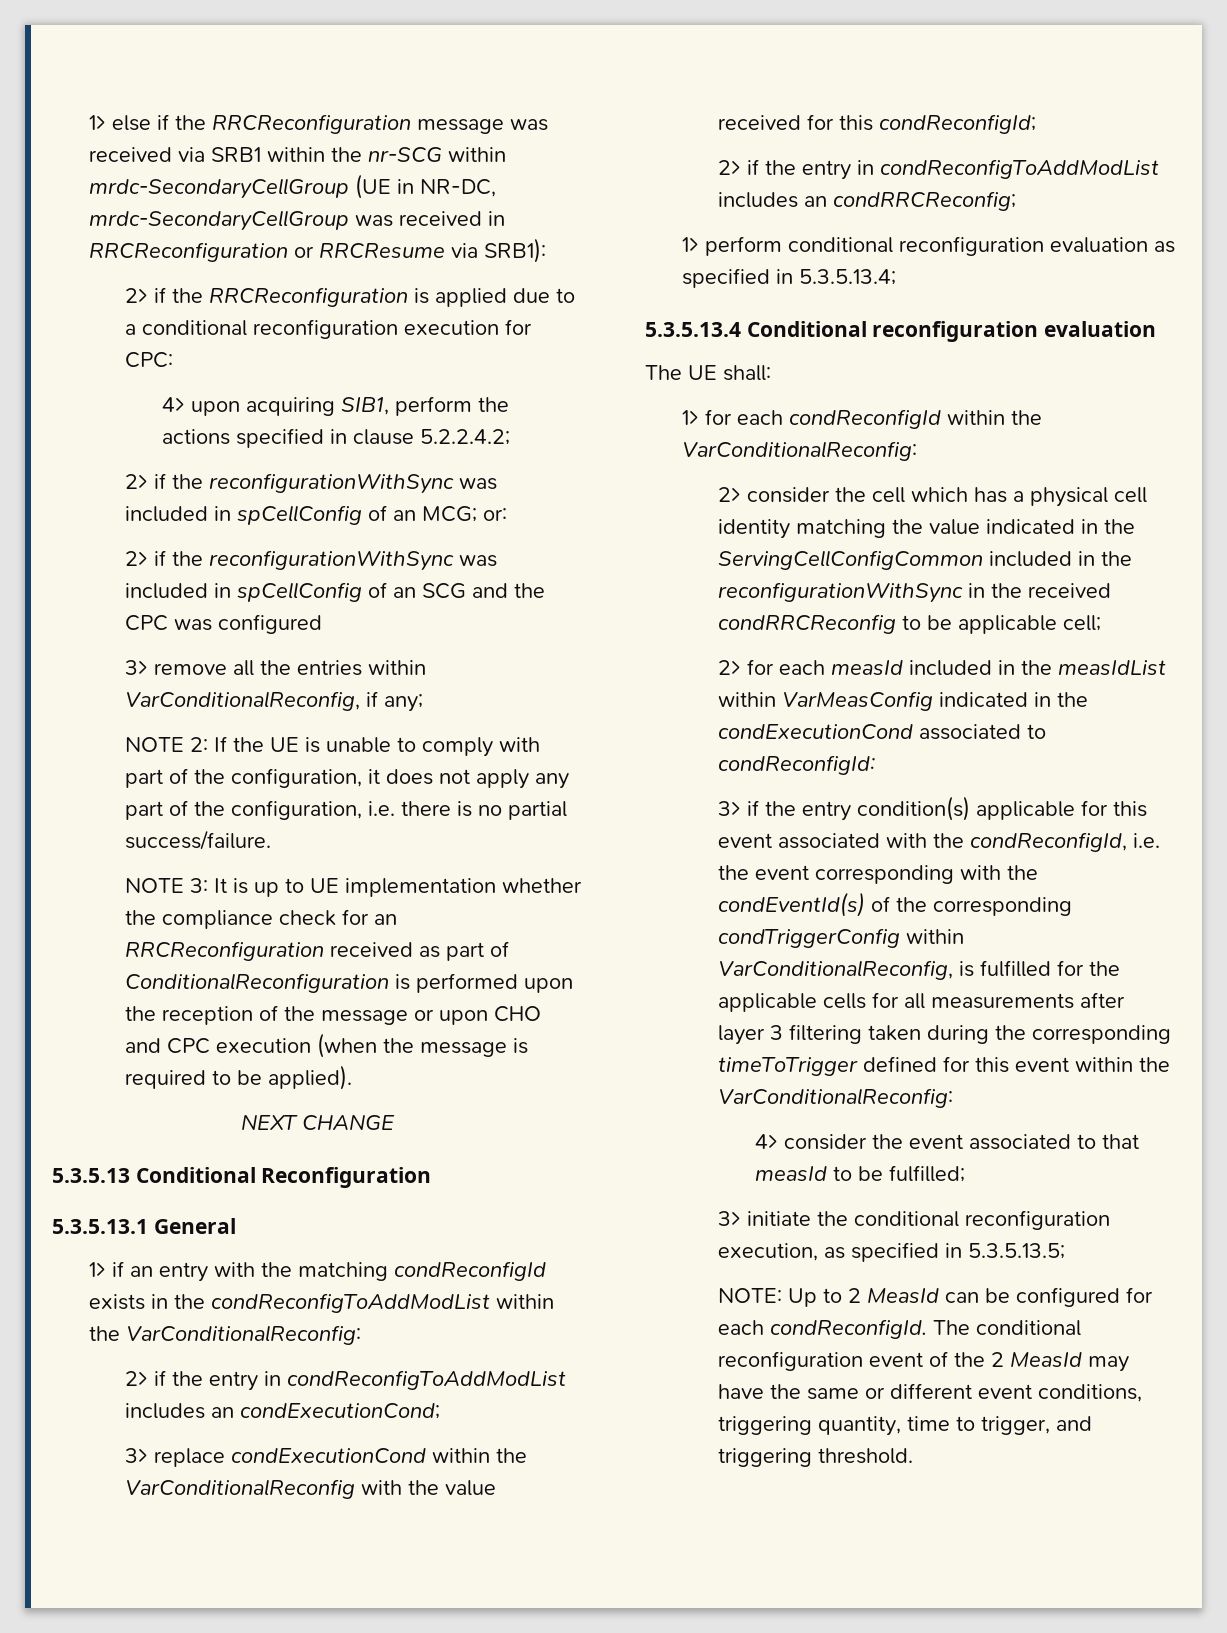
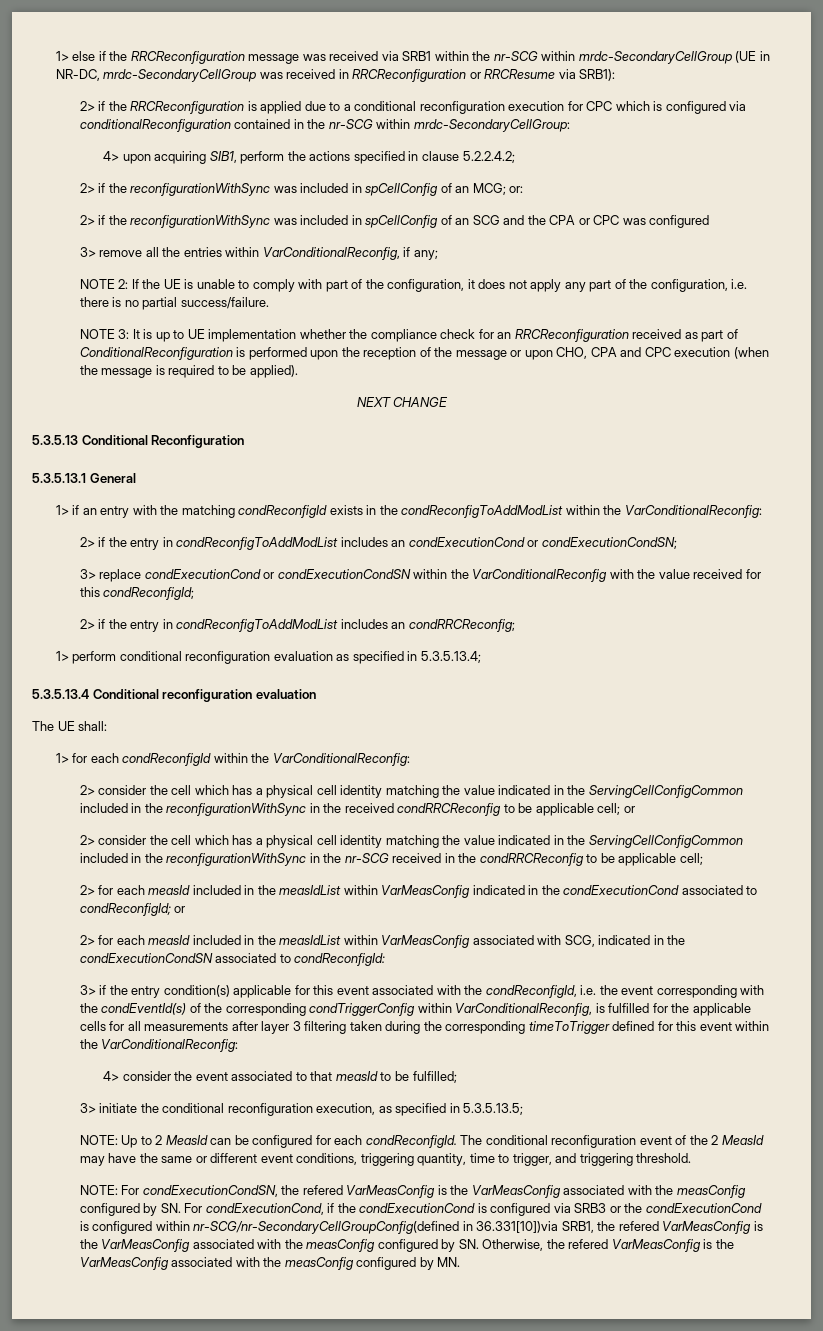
[125,352,174,368] CPC: -> [586,101,747,114] [79,119,570,132] CPC which is configured via conditionalReconfiguration contained in the nr-SCG within mrdc-SecondaryCellGroup:
(546, 590) none -> [549,215,590,225] CPA or
[494,1006,542,1022] CHO -> [556,347,617,359] CHO, CPA
[240,1403,441,1419] condExecutionCond; -> [408,537,677,549] condExecutionCond or condExecutionCondSN;
(427, 1455) none -> [263,569,411,579] or condExecutionCondSN
(1102, 623) none -> [623,806,635,813] [79,835,743,848] [79,853,703,866] or // 2> consider the cell which has a physical cell identity matching the value indicated in the ServingCellConfigCommon included in the reconfigurationWithSync in the nr-SCG received in the condRRCReconfig to be applicable cell;
(1047, 731) none -> [79,903,186,916] [79,935,686,948] [79,953,291,963] condReconfigId; or // 2> for each measId included in the measIdList within VarMeasConfig associated with SCG, indicated in the condExecutionCondSN associated to
(914, 1456) none -> [79,1185,746,1198] [79,1203,762,1216] [79,1221,763,1234] [79,1239,734,1252] [79,1257,461,1270] // NOTE: For condExecutionCondSN, the refered VarMeasConfig is the VarMeasConfig associated with the measConfig configured by SN. For condExecutionCond, if the condExecutionCond is configured via SRB3 or the condExecutionCond is configured within nr-SCG/nr-SecondaryCellGroupConfig(defined in 36.331[10])via SRB1, the refered VarMeasConfig is the VarMeasConfig associated with the measConfig configured by SN. Otherwise, the refered VarMeasConfig is the VarMeasConfig associated with the measConfig configured by MN.

